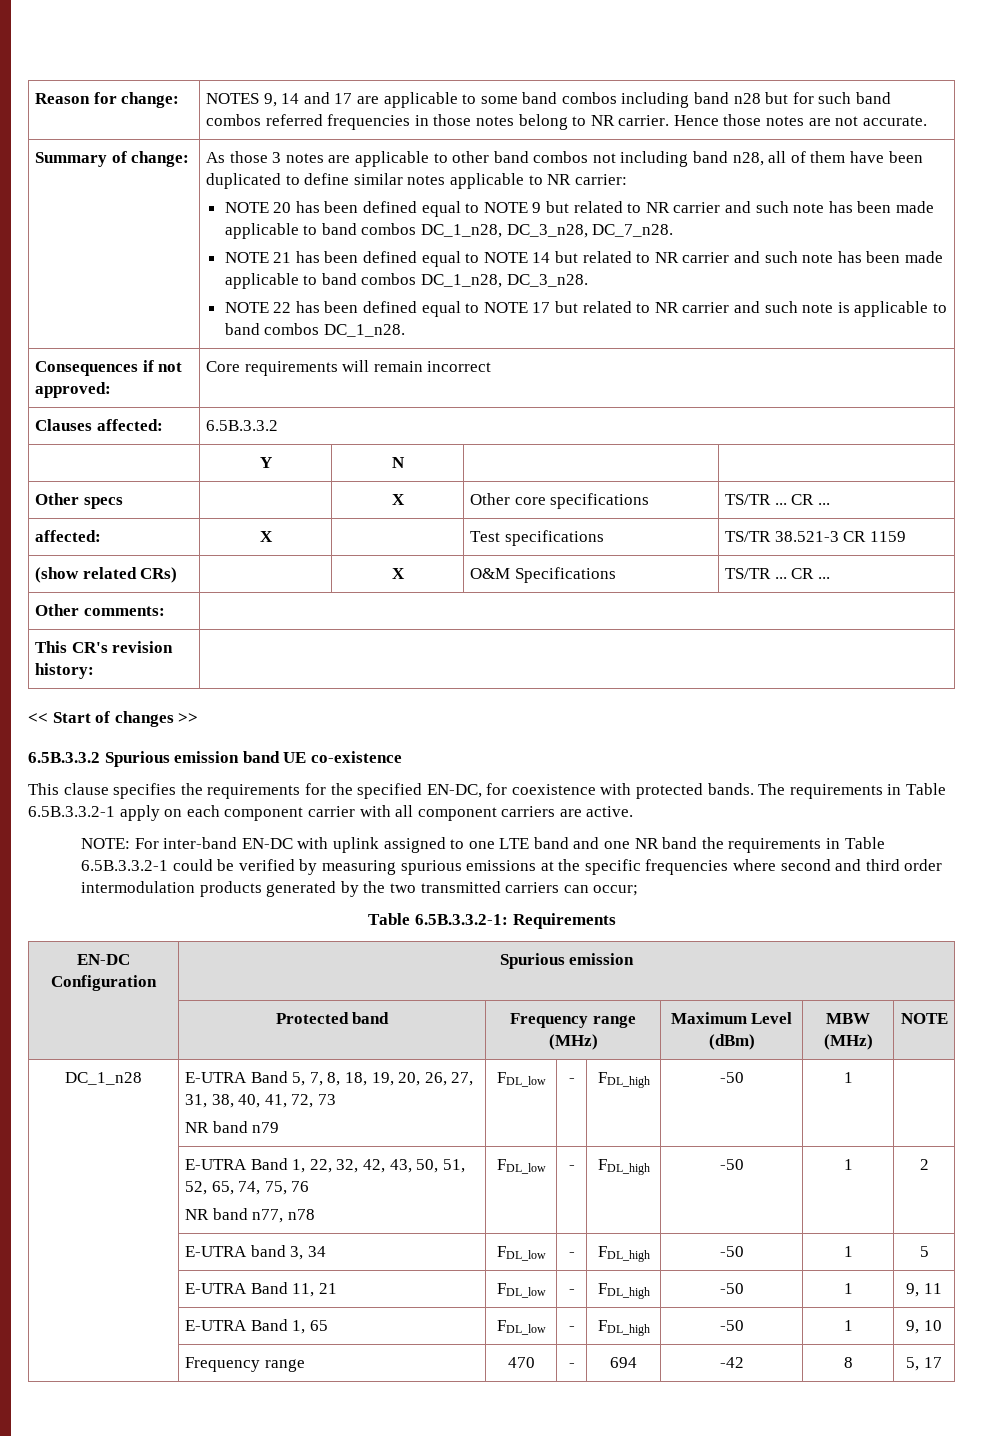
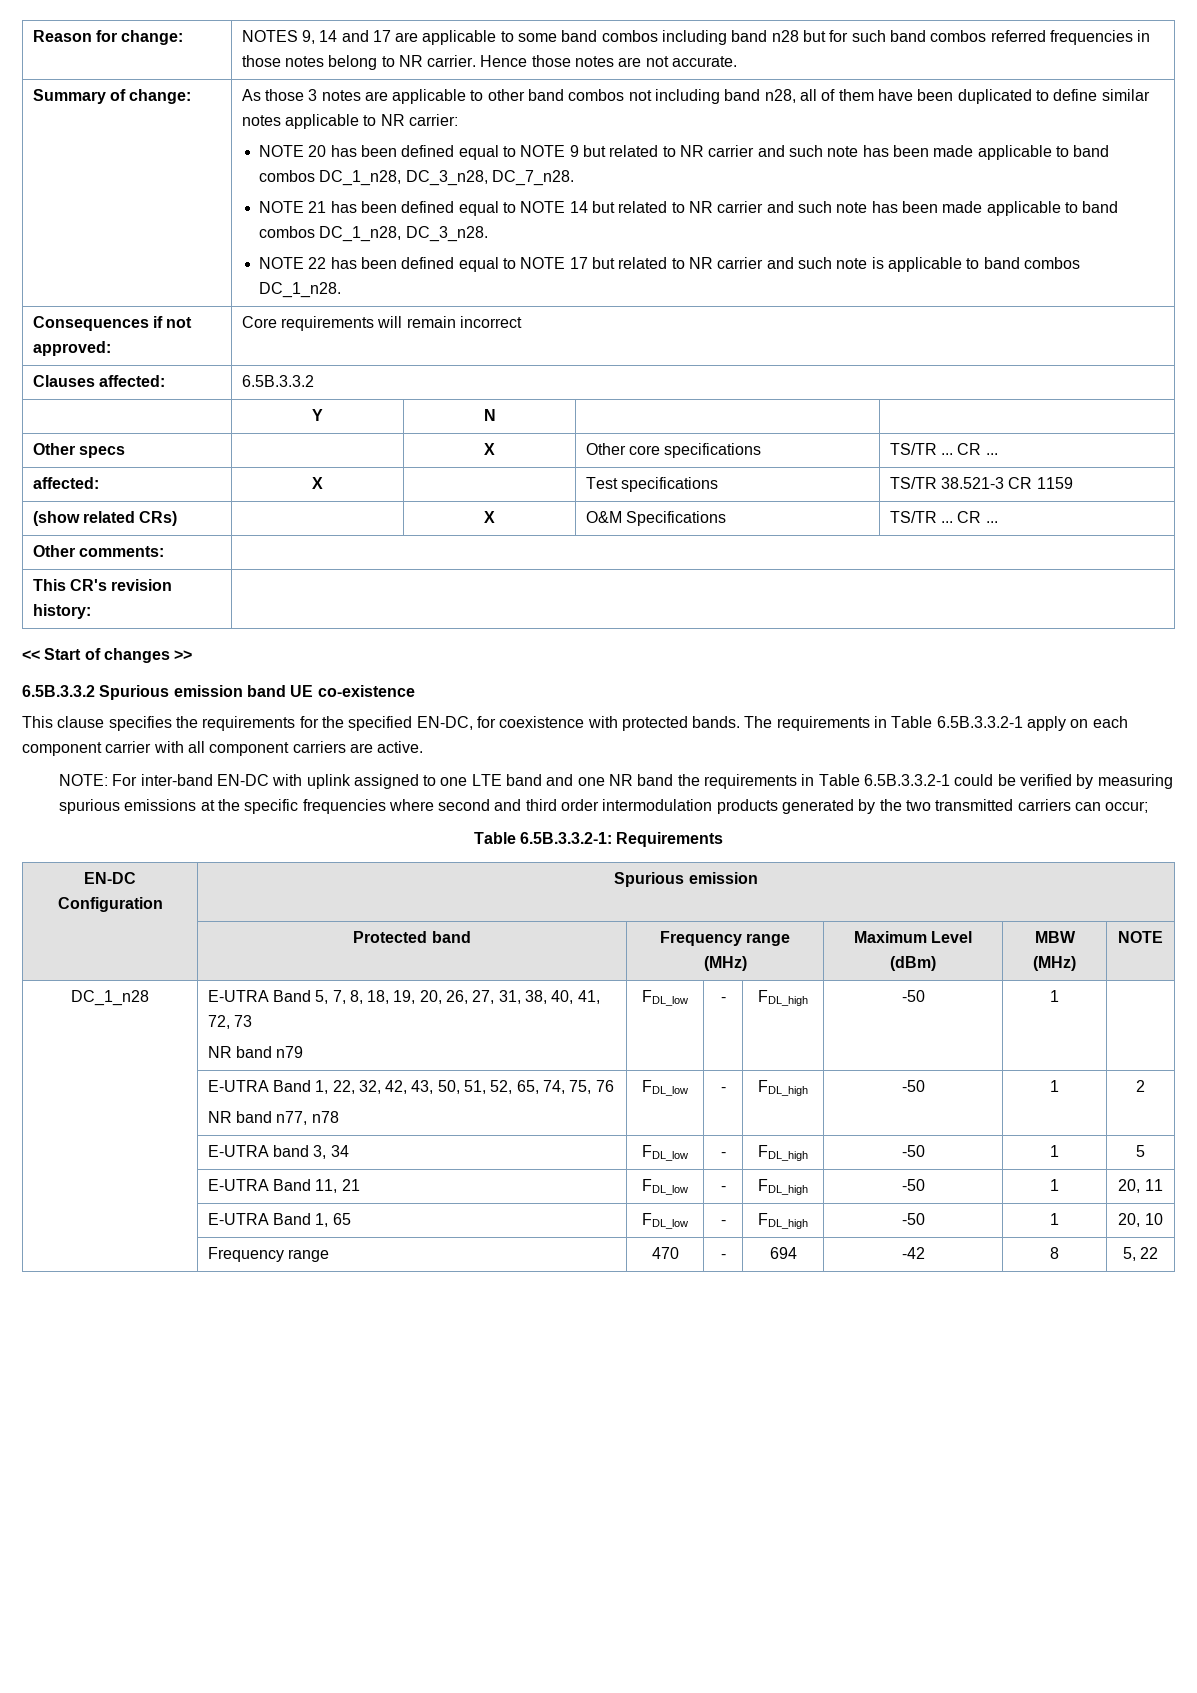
[906,1283,920,1297] 9, -> [1118,1179,1141,1193] 20,
[906,1320,920,1334] 9, -> [1118,1213,1141,1227] 20,
[923,1357,942,1368] 17 -> [1140,1247,1159,1259] 22

